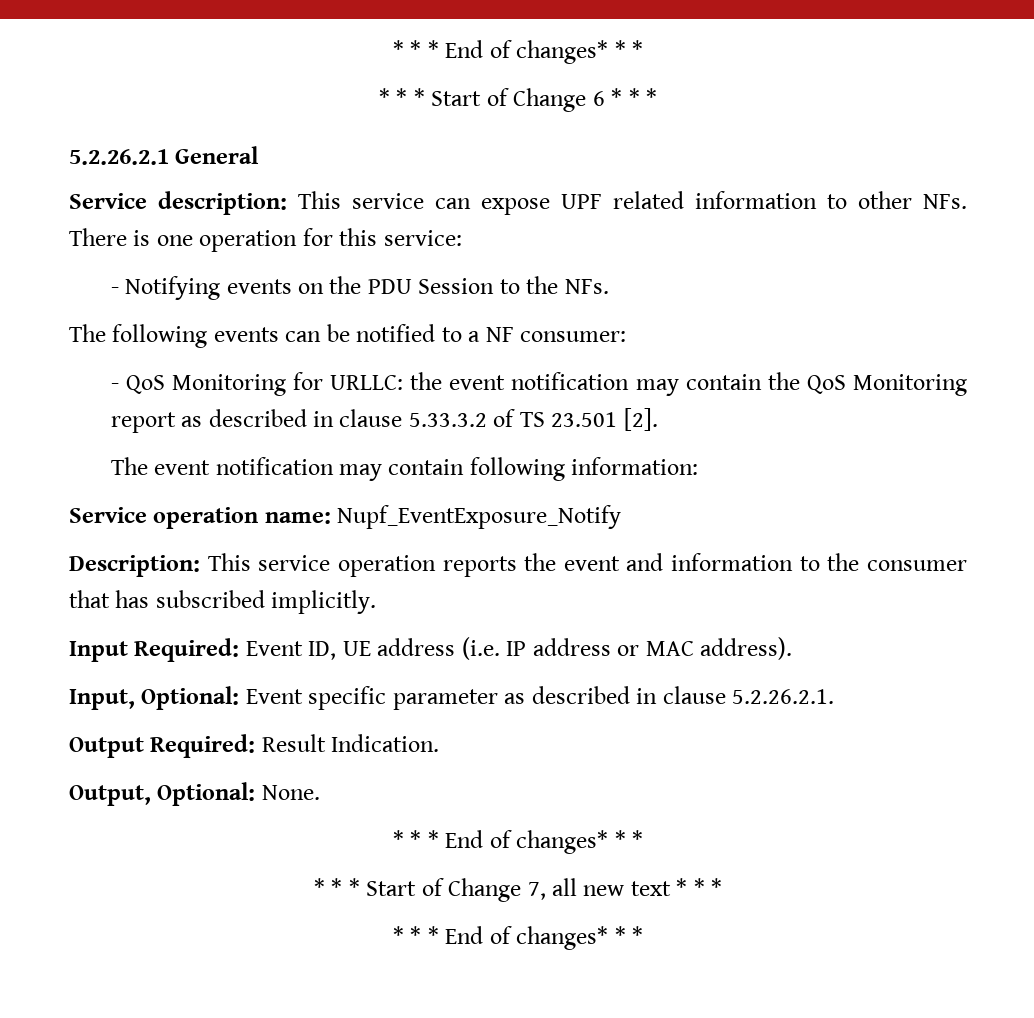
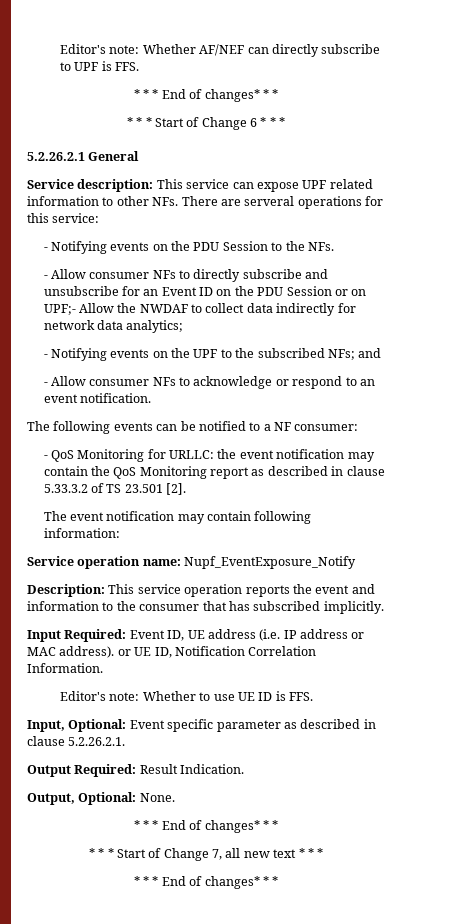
(392, 49) none -> [60,44,381,57] [60,61,140,71] Editor's note: Whether AF/NEF can directly subscribe to UPF is FFS. //
[133,230,298,252] is one operation -> [220,196,362,209] are serveral operations
(609, 286) none -> [43,269,329,282] [43,286,367,296] [43,303,356,316] [43,320,184,333] [43,348,382,361] [43,376,375,389] [43,393,151,403] // - Allow consumer NFs to directly subscribe and unsubscribe for an Event ID on the PDU Session or on UPF;- Allow the NWDAF to collect data indirectly for network data analytics; // - Notifying events on the UPF to the subscribed NFs; and // - Allow consumer NFs to acknowledge or respond to an event notification.
(793, 648) none -> [117,646,317,658] [27,663,103,673] [60,691,314,701] or UE ID, Notification Correlation Information. // Editor's note: Whether to use UE ID is FFS.

